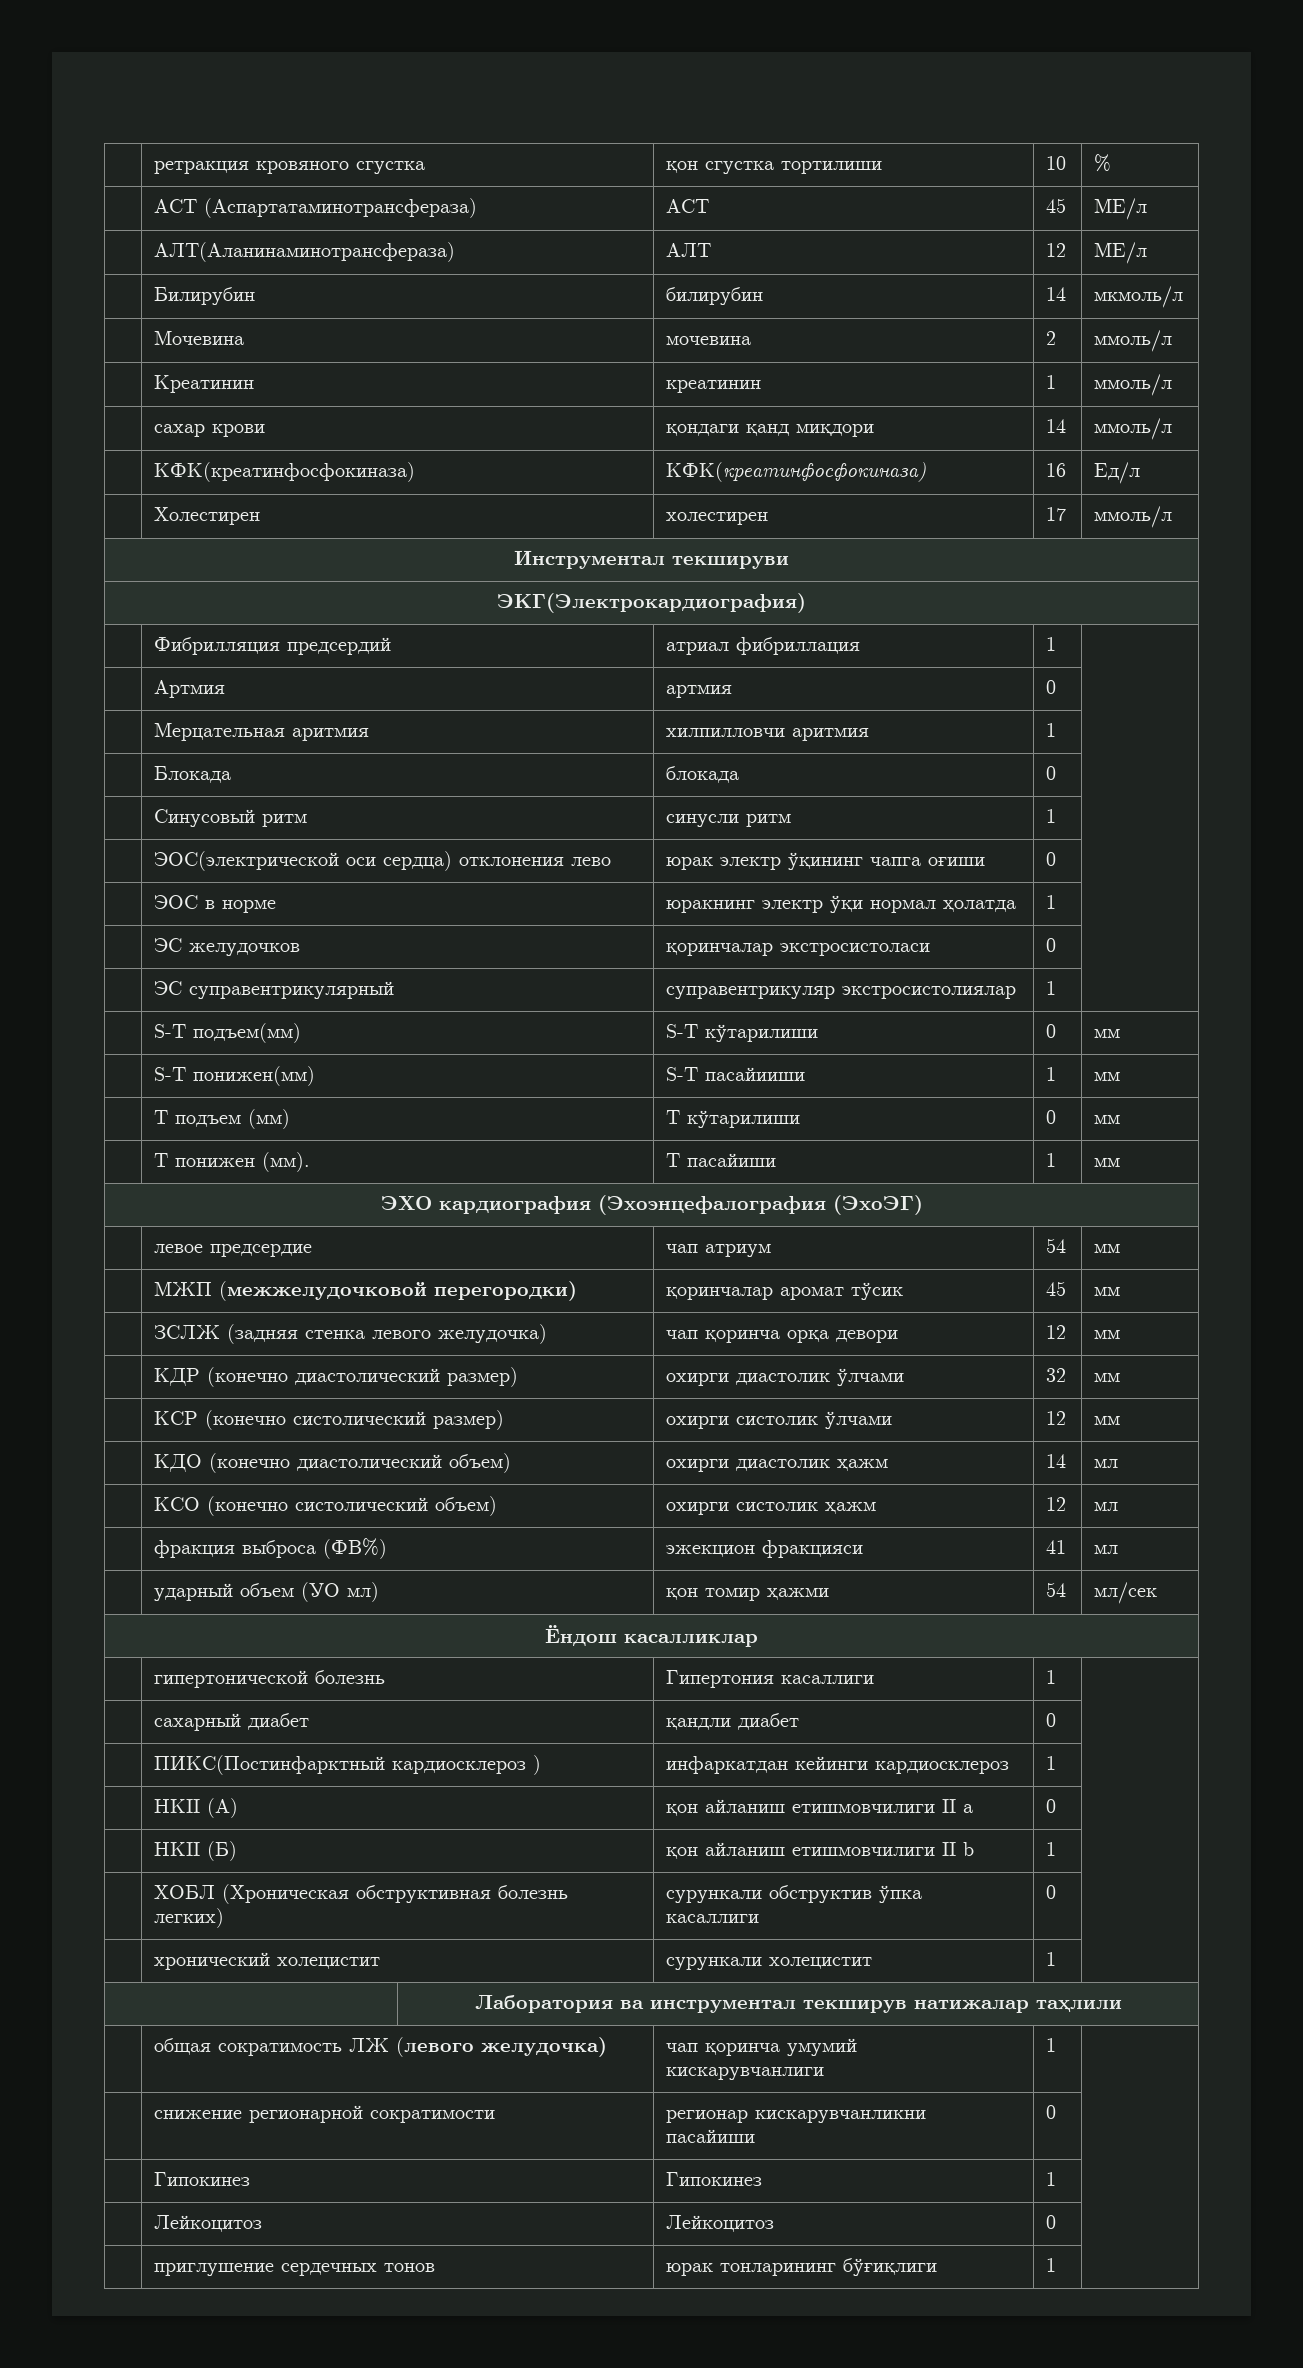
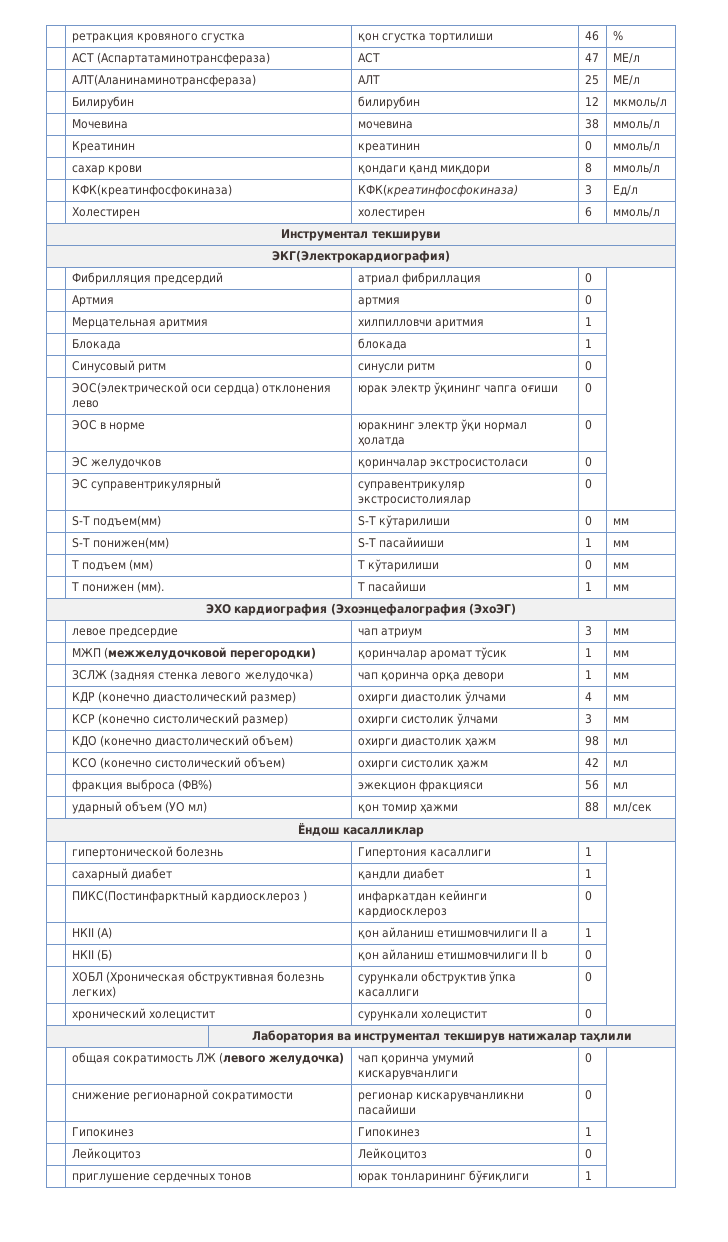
[1046,156,1067,170] 10 -> [584,31,599,41] 46
[1046,198,1067,213] 45 -> [584,53,599,62] 47
[1046,243,1067,257] 12 -> [584,75,599,85] 25
[1046,287,1067,301] 14 -> [584,97,599,106] 12
[1046,331,1057,345] 2 -> [584,119,599,129] 38
[1046,375,1057,389] 1 -> [584,141,592,151] 0
[1046,419,1067,433] 14 -> [584,163,592,173] 8
[1046,463,1067,477] 16 -> [584,185,592,195] 3
[1046,507,1067,521] 17 -> [584,207,592,217] 6
[1046,637,1057,651] 1 -> [584,273,592,283] 0
[1046,766,1057,780] 0 -> [584,339,592,348] 1
[1046,809,1057,823] 1 -> [584,361,592,371] 0
[1046,895,1057,909] 1 -> [584,420,592,430] 0
[1046,981,1057,995] 1 -> [584,479,592,489] 0
[1046,1238,1067,1253] 54 -> [584,626,592,636] 3
[1046,1281,1067,1296] 45 -> [584,648,592,657] 1
[1046,1325,1067,1339] 12 -> [584,670,592,679] 1
[1046,1368,1067,1382] 32 -> [584,692,592,701] 4
[1046,1411,1067,1425] 12 -> [584,714,592,724] 3
[1046,1454,1067,1468] 14 -> [584,736,599,746] 98
[1046,1497,1067,1511] 12 -> [584,758,599,767] 42
[1046,1540,1067,1554] 41 -> [584,780,599,790] 56
[1046,1582,1067,1597] 54 -> [584,802,599,812] 88
[1046,1713,1057,1727] 0 -> [584,869,592,878] 1
[1046,1756,1057,1770] 1 -> [584,891,592,901] 0
[1046,1799,1057,1813] 0 -> [584,928,592,937] 1
[1046,1842,1057,1856] 1 -> [584,950,592,960] 0
[1046,1952,1057,1966] 1 -> [584,1009,592,1019] 0
[1046,2038,1057,2052] 1 -> [584,1053,592,1063] 0

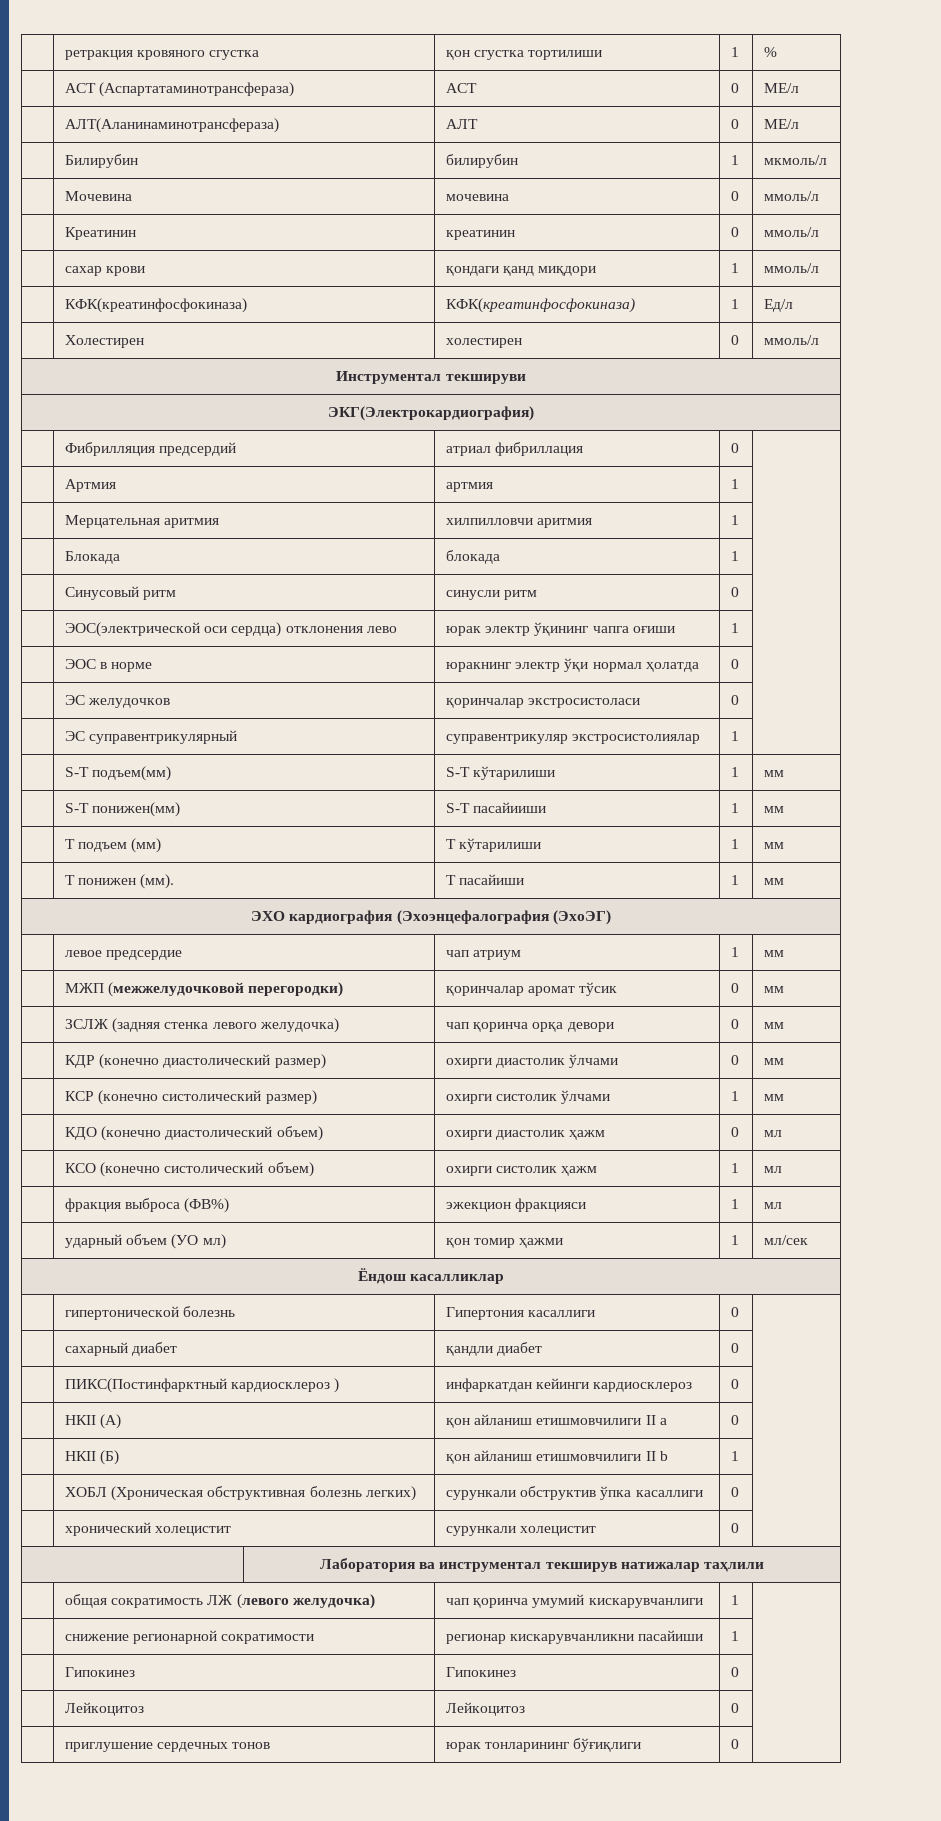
[584,31,599,41] 46 -> [731,47,740,57] 1
[584,53,599,62] 47 -> [731,83,740,93] 0
[584,75,599,85] 25 -> [731,119,740,129] 0
[584,97,599,106] 12 -> [731,155,740,165] 1
[584,119,599,129] 38 -> [731,191,740,201] 0
[584,163,592,173] 8 -> [731,263,740,273] 1
[584,185,592,195] 3 -> [731,299,740,309] 1
[584,207,592,217] 6 -> [731,335,740,345] 0
[584,295,592,305] 0 -> [731,479,740,489] 1
[584,383,592,393] 0 -> [731,623,740,633] 1
[584,479,592,489] 0 -> [731,731,740,741] 1
[584,516,592,526] 0 -> [731,767,740,777] 1
[584,560,592,570] 0 -> [731,839,740,849] 1
[584,626,592,636] 3 -> [731,947,740,957] 1
[584,648,592,657] 1 -> [731,983,740,993] 0
[584,670,592,679] 1 -> [731,1019,740,1029] 0
[584,692,592,701] 4 -> [731,1055,740,1065] 0
[584,714,592,724] 3 -> [731,1091,740,1101] 1
[584,736,599,746] 98 -> [731,1127,740,1137] 0
[584,758,599,767] 42 -> [731,1163,740,1173] 1
[584,780,599,790] 56 -> [731,1199,740,1209] 1
[584,802,599,812] 88 -> [731,1235,740,1245] 1
[584,847,592,856] 1 -> [731,1307,740,1317] 0
[584,869,592,878] 1 -> [731,1343,740,1353] 0
[584,928,592,937] 1 -> [731,1415,740,1425] 0
[584,950,592,960] 0 -> [731,1451,740,1461] 1
[584,1053,592,1063] 0 -> [731,1595,740,1605] 1
[584,1090,592,1100] 0 -> [731,1631,740,1641] 1
[584,1127,592,1136] 1 -> [731,1667,740,1677] 0
[584,1171,592,1180] 1 -> [731,1739,740,1749] 0

